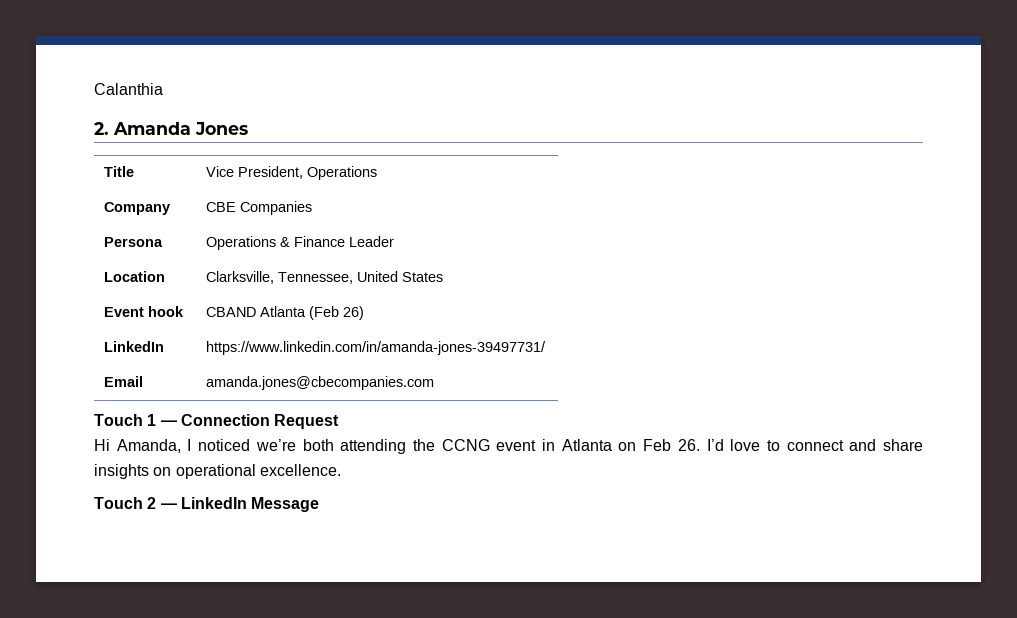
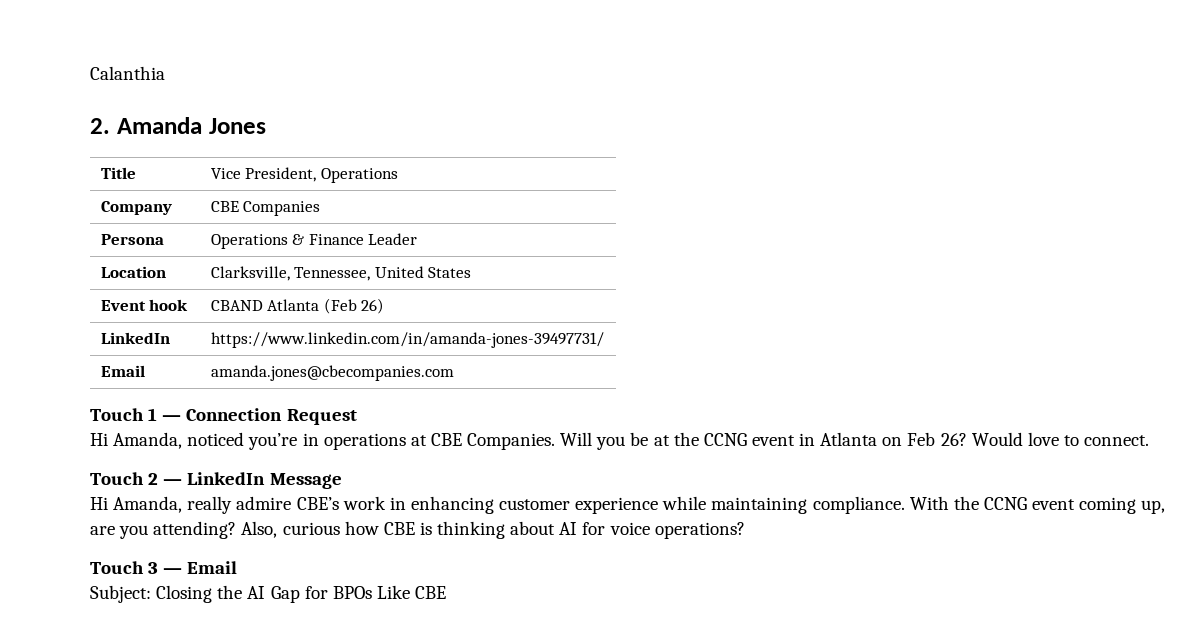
[187,439,407,454] I noticed we’re both attending -> [187,432,670,450] noticed you’re in operations at CBE Companies. Will you be at
[677,439,924,451] [94,464,341,479] 26. I’d love to connect and share insights on operational excellence. -> [940,432,1150,446] 26? Would love to connect.
(320, 504) none -> [90,496,1166,514] [90,521,745,539] [90,561,238,574] [90,585,447,603] // Hi Amanda, really admire CBE’s work in enhancing customer experience while maintaining compliance. With the CCNG event coming up, are you attending? Also, curious how CBE is thinking about AI for voice operations? // Touch 3 — Email // Subject: Closing the AI Gap for BPOs Like CBE

